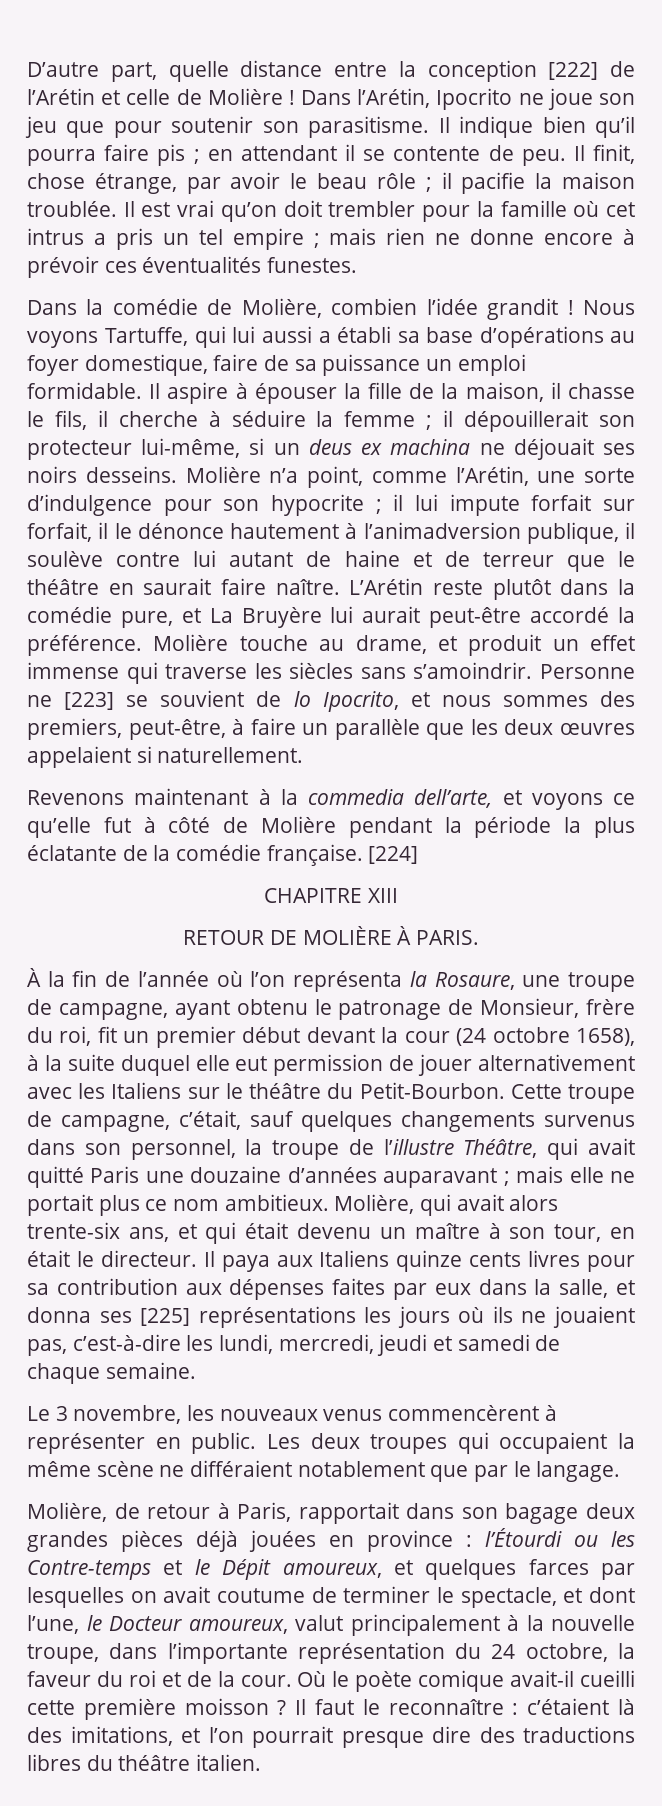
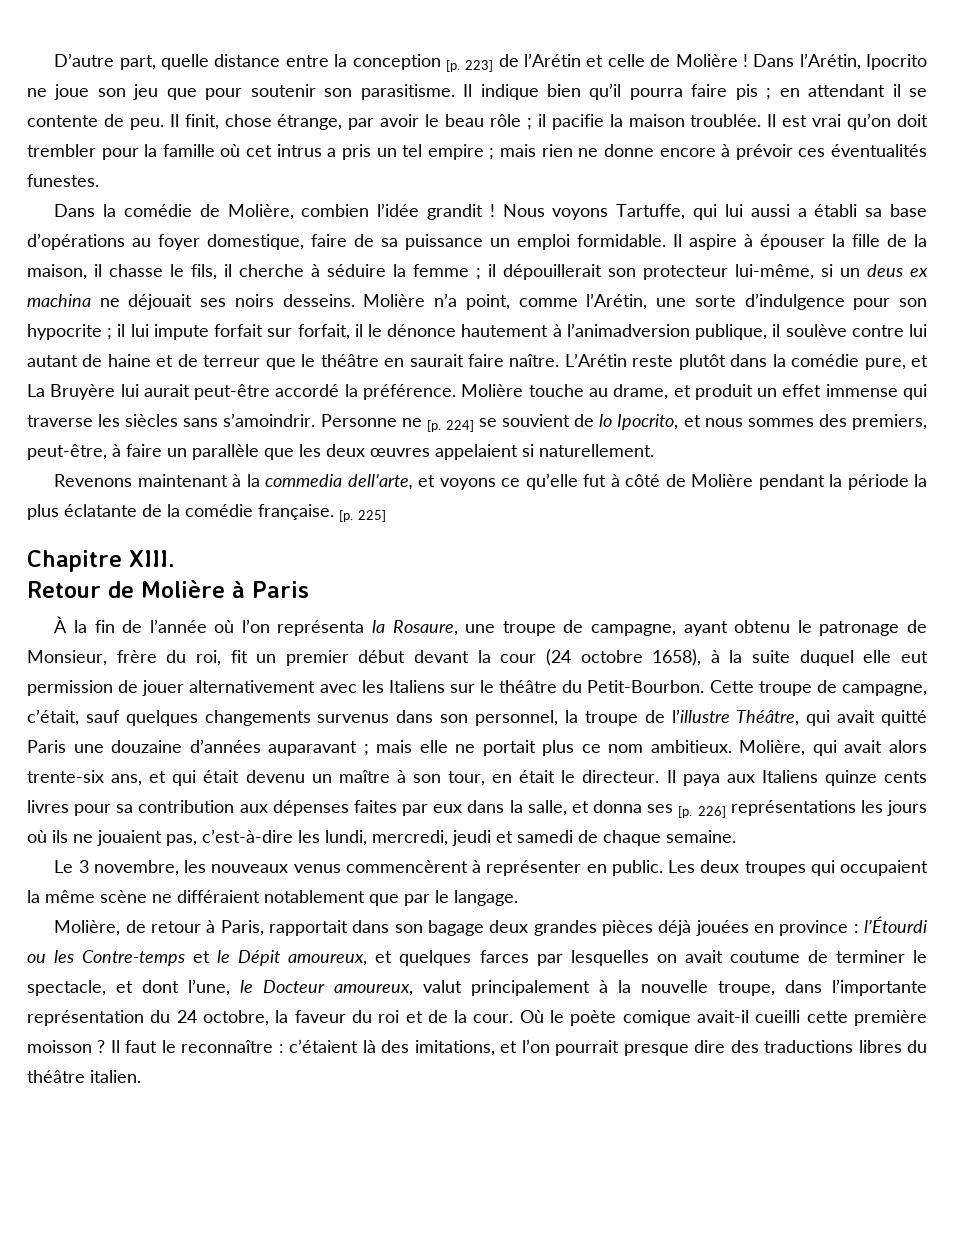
[548,62,599,80] [222] -> [445,60,494,72] [p. 223]
[64,692,115,710] [223] -> [426,420,474,432] [p. 224]
[368,846,419,864] [264,888,398,903] [183,926,479,945] [224] // CHAPITRE XIII // RETOUR DE MOLIÈRE À PARIS. -> [339,510,386,522] [27,550,175,572] [27,580,309,598] [p. 225] // Chapitre XIII. // Retour de Molière à Paris
[140,1308,191,1326] [225] -> [678,806,726,818] [p. 226]

